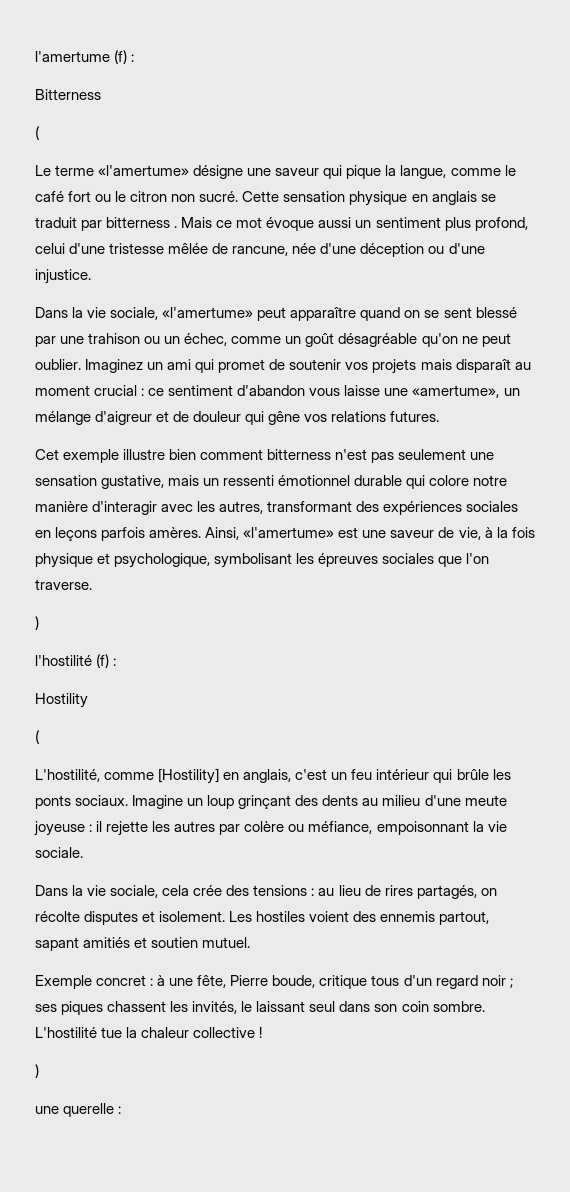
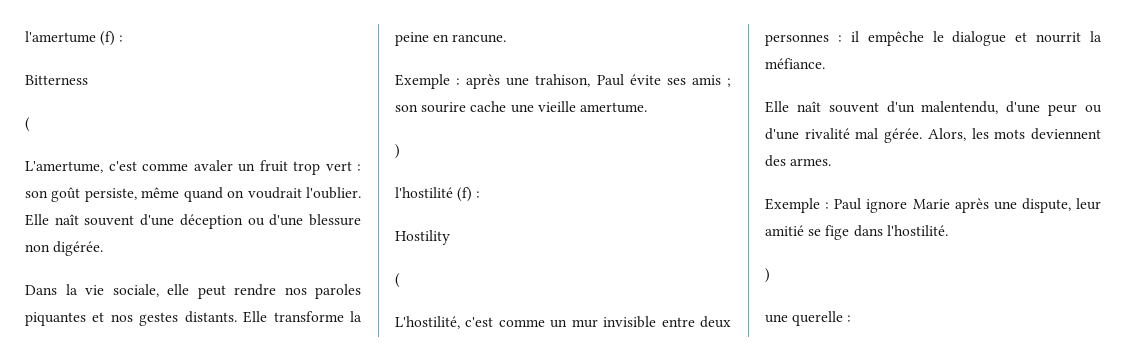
[35,165,516,179] [35,191,496,206] [35,217,528,231] [35,243,317,256] Le terme «l'amertume» désigne une saveur qui pique la langue, comme le café fort ou le citron non sucré. Cette sensation physique en anglais se traduit par bitterness . Mais ce mot évoque aussi un sentiment plus profond, celui d'une tristesse mêlée de rancune, née -> [25,160,361,175] [25,187,361,202] [25,214,135,226] L'amertume, c'est comme avaler un fruit trop vert : son goût persiste, même quand on voudrait l'oublier. Elle naît souvent
[35,269,91,284] [35,307,517,321] [35,333,511,347] [35,359,531,374] [35,385,520,398] [35,411,440,425] [35,449,495,463] [35,475,508,489] [35,501,519,515] [35,527,535,541] [35,553,490,568] [35,579,92,590] injustice. // Dans la vie sociale, «l'amertume» peut apparaître quand on se sent blessé par une trahison ou un échec, comme un goût désagréable qu'on ne peut oublier. Imaginez un ami qui promet de soutenir vos projets mais disparaît au moment crucial : ce sentiment d'abandon vous laisse une «amertume», un mélange d'aigreur et de douleur qui gêne vos relations futures. // Cet exemple illustre bien comment bitterness n'est pas seulement une sensation gustative, mais un ressenti émotionnel durable qui colore notre manière d'interagir avec les autres, transformant des expériences sociales en leçons parfois amères. Ainsi, «l'amertume» est une saveur de vie, à la fois physique et psychologique, symbolisant les épreuves sociales que l'on traverse. -> [309,214,361,226] [25,241,104,256] [25,284,361,299] [25,311,362,326] [395,32,507,46] [395,74,731,89] [395,101,647,113] blessure non digérée. // Dans la vie sociale, elle peut rendre nos paroles piquantes et nos gestes distants. Elle transforme la peine en rancune. // Exemple : après une trahison, Paul évite ses amis ; son sourire cache une vieille amertume.
[104,768,511,784] [35,795,507,809] [34,821,507,836] [35,847,83,858] [35,885,497,899] [35,911,490,925] [35,937,251,951] [35,975,513,989] [35,1001,485,1015] [35,1027,263,1038] comme [Hostility] en anglais, c'est un feu intérieur qui brûle les ponts sociaux. Imagine un loup grinçant des dents au milieu d'une meute joyeuse : il rejette les autres par colère ou méfiance, empoisonnant la vie sociale. // Dans la vie sociale, cela crée des tensions : au lieu de rires partagés, on récolte disputes et isolement. Les hostiles voient des ennemis partout, sapant amitiés et soutien mutuel. // Exemple concret : à une fête, Pierre boude, critique tous d'un regard noir ; ses piques chassent les invités, le laissant seul dans son coin sombre. L'hostilité tue la chaleur collective ! -> [465,316,731,328] [765,31,1102,46] [765,58,825,69] [765,101,1102,116] [765,128,1101,143] [765,155,832,167] [765,198,1101,213] [765,225,948,240] c'est comme un mur invisible entre deux personnes : il empêche le dialogue et nourrit la méfiance. // Elle naît souvent d'un malentendu, d'une peur ou d'une rivalité mal gérée. Alors, les mots deviennent des armes. // Exemple : Paul ignore Marie après une dispute, leur amitié se fige dans l'hostilité.

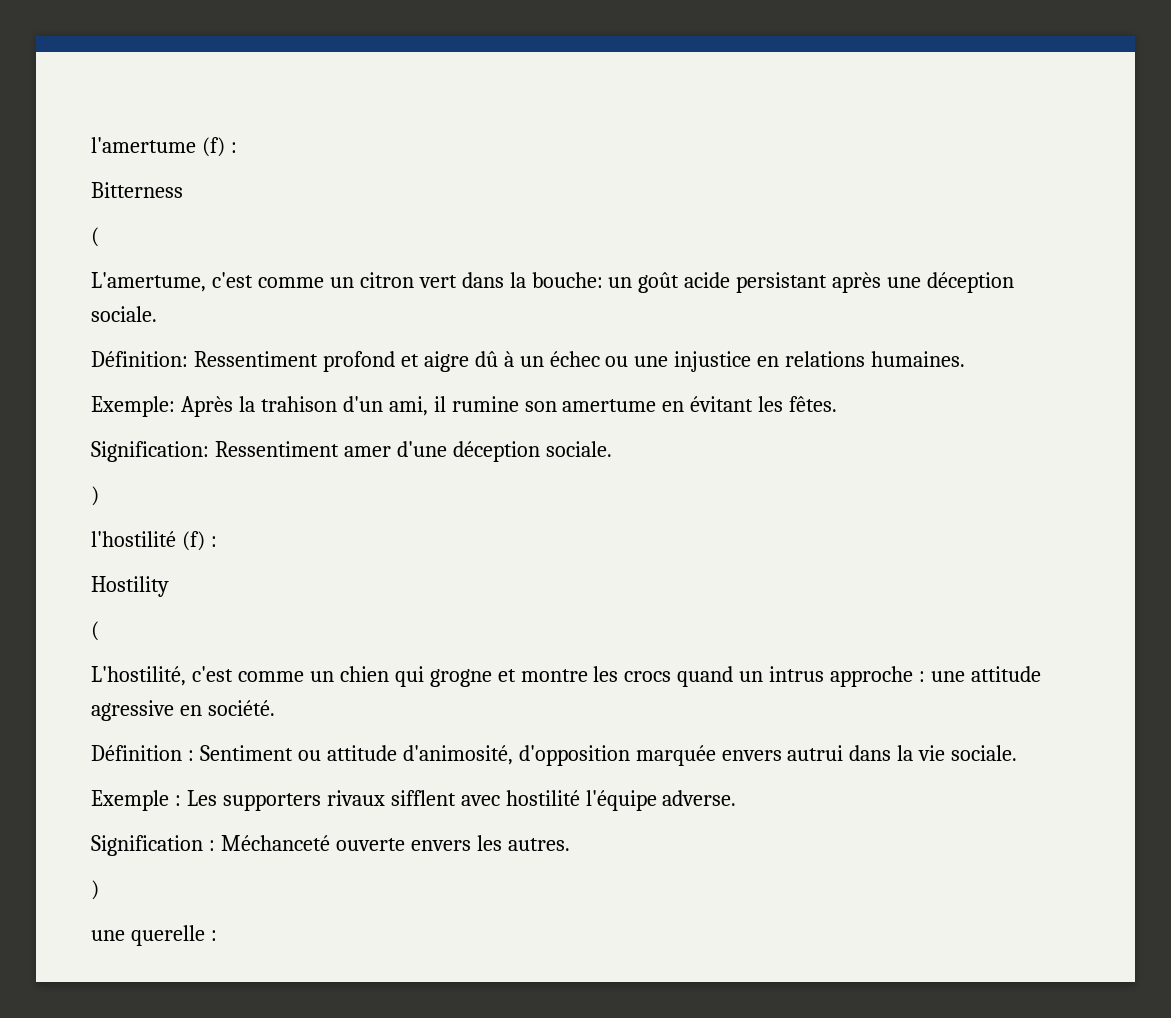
[193,160,361,175] [25,187,361,202] [25,214,361,229] [25,241,104,256] [25,284,361,299] [25,311,362,326] [395,32,507,46] [395,74,731,89] [395,101,647,113] avaler un fruit trop vert : son goût persiste, même quand on voudrait l'oublier. Elle naît souvent d'une déception ou d'une blessure non digérée. // Dans la vie sociale, elle peut rendre nos paroles piquantes et nos gestes distants. Elle transforme la peine en rancune. // Exemple : après une trahison, Paul évite ses amis ; son sourire cache une vieille amertume. -> [329,272,1015,293] [91,306,157,322] [91,351,966,372] [91,396,838,417] [91,441,612,462] un citron vert dans la bouche: un goût acide persistant après une déception sociale. // Définition: Ressentiment profond et aigre dû à un échec ou une injustice en relations humaines. // Exemple: Après la trahison d'un ami, il rumine son amertume en évitant les fêtes. // Signification: Ressentiment amer d'une déception sociale.
[571,316,731,328] [765,31,1102,46] [765,58,825,69] [765,101,1102,116] [765,128,1101,143] [765,155,832,167] [765,198,1101,213] [765,225,948,240] mur invisible entre deux personnes : il empêche le dialogue et nourrit la méfiance. // Elle naît souvent d'un malentendu, d'une peur ou d'une rivalité mal gérée. Alors, les mots deviennent des armes. // Exemple : Paul ignore Marie après une dispute, leur amitié se fige dans l'hostilité. -> [339,666,1041,687] [91,700,275,721] [91,745,1018,766] [91,790,737,811] [91,835,570,856] chien qui grogne et montre les crocs quand un intrus approche : une attitude agressive en société. // Définition : Sentiment ou attitude d'animosité, d'opposition marquée envers autrui dans la vie sociale. // Exemple : Les supporters rivaux sifflent avec hostilité l'équipe adverse. // Signification : Méchanceté ouverte envers les autres.

